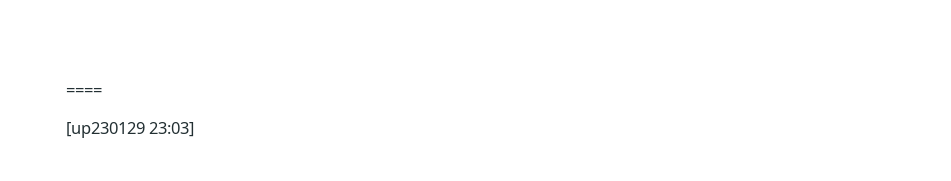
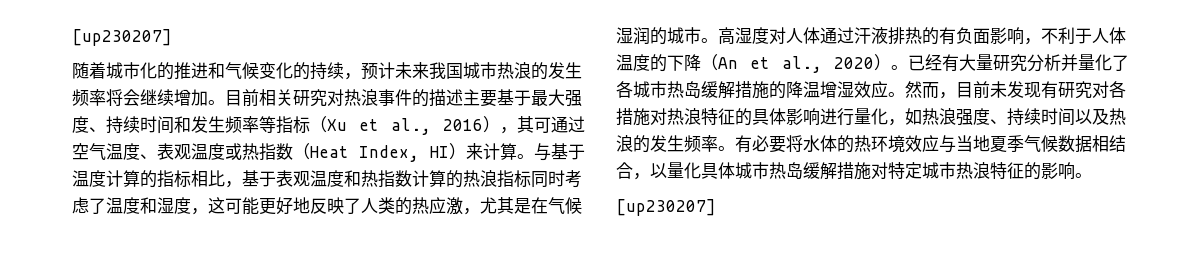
[66,87,102,96] [66,122,195,138] ==== // [up230129 23:03] -> [72,29,172,46] [72,62,582,80] [72,89,582,107] [72,116,585,135] [72,143,585,162] [72,170,582,188] [72,197,582,215] [616,27,1126,45] [616,54,1129,73] [616,81,1126,99] [616,108,1126,126] [616,135,1126,153] [616,162,1092,180] [616,199,716,216] [up230207] // 随着城市化的推进和气候变化的持续，预计未来我国城市热浪的发生频率将会继续增加。目前相关研究对热浪事件的描述主要基于最大强度、持续时间和发生频率等指标（Xu et al., 2016），其可通过空气温度、表观温度或热指数（Heat Index, HI）来计算。与基于温度计算的指标相比，基于表观温度和热指数计算的热浪指标同时考虑了温度和湿度，这可能更好地反映了人类的热应激，尤其是在气候湿润的城市。高湿度对人体通过汗液排热的有负面影响，不利于人体温度的下降（An et al., 2020）。已经有大量研究分析并量化了各城市热岛缓解措施的降温增湿效应。然而，目前未发现有研究对各措施对热浪特征的具体影响进行量化，如热浪强度、持续时间以及热浪的发生频率。有必要将水体的热环境效应与当地夏季气候数据相结合，以量化具体城市热岛缓解措施对特定城市热浪特征的影响。 // [up230207]

